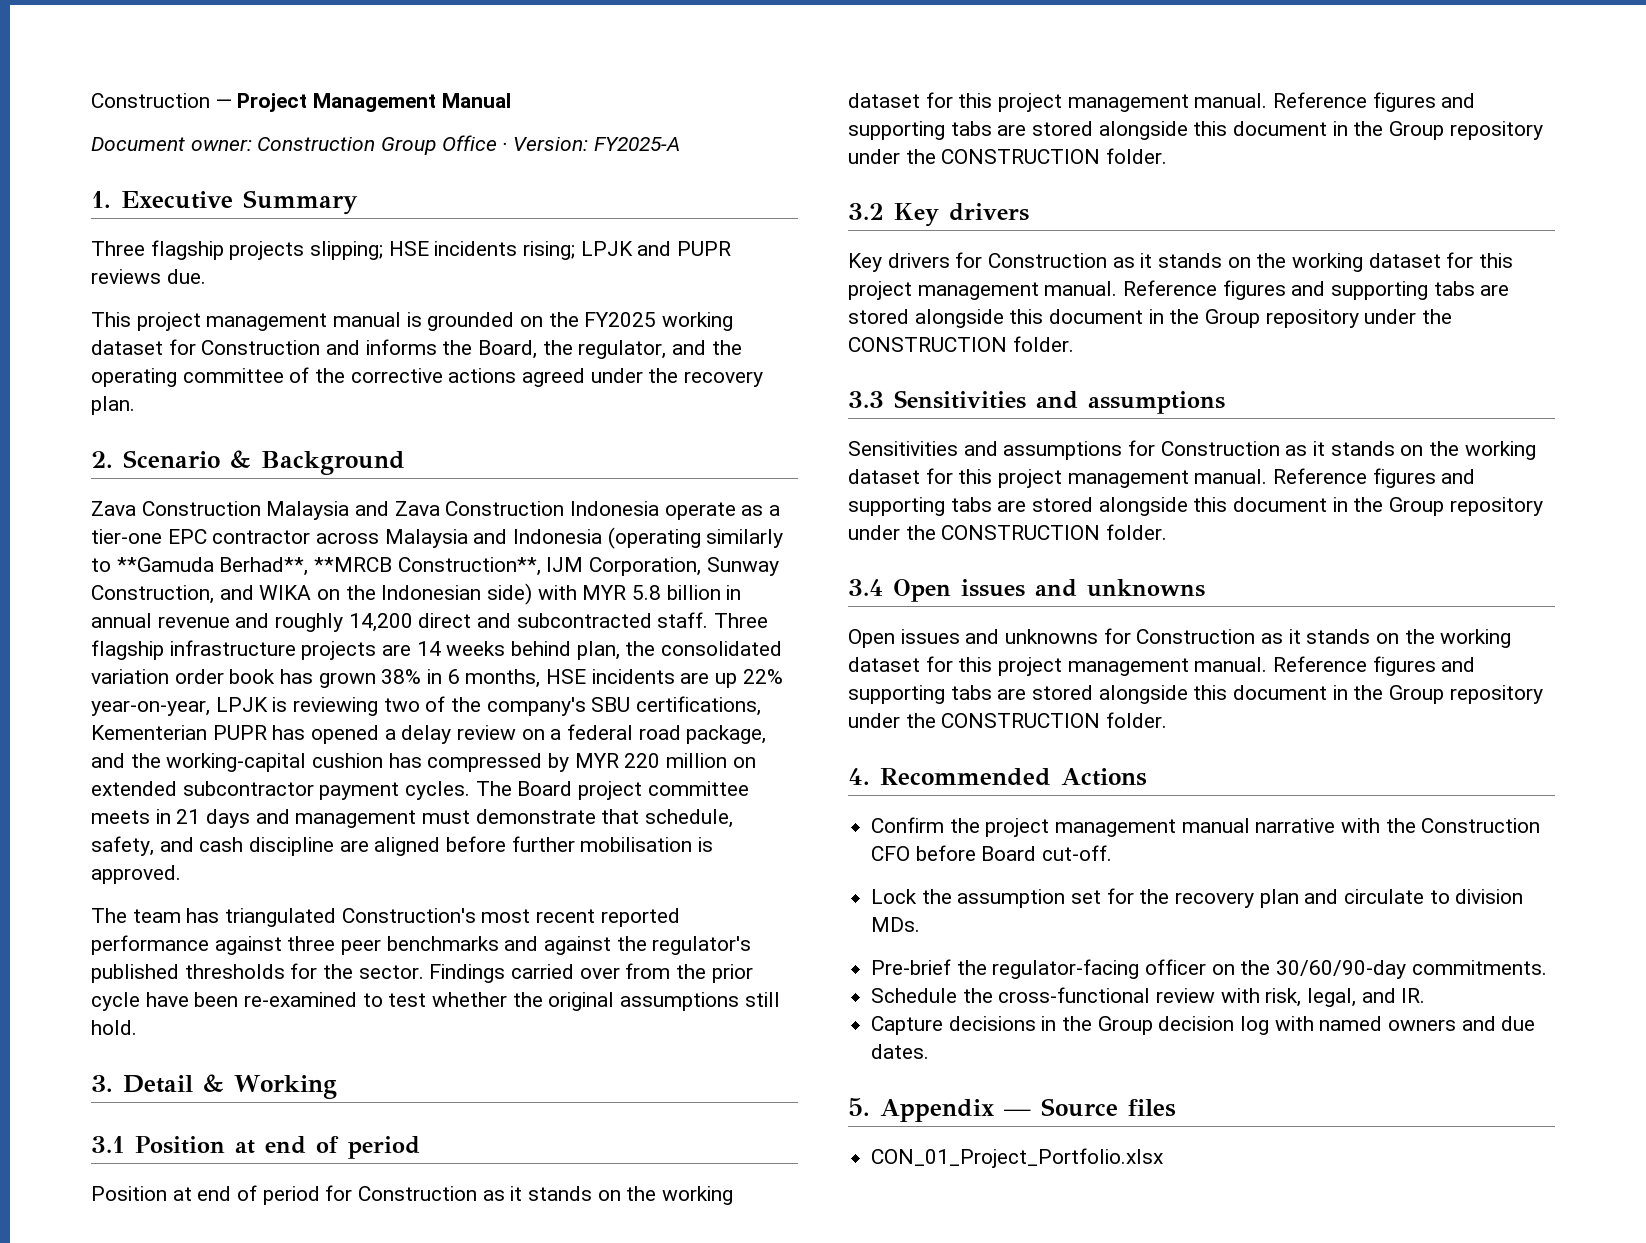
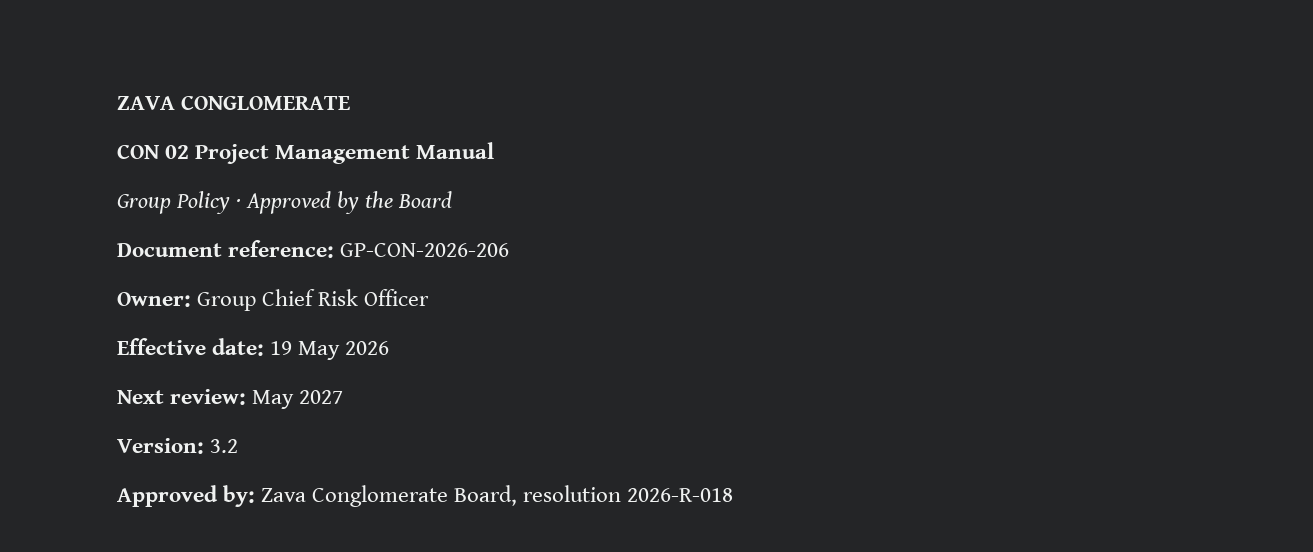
[91,93,232,108] Construction — -> [117,95,351,110] [117,144,190,159] ZAVA CONGLOMERATE // CON 02
[91,135,680,155] [91,190,358,215] [91,240,732,260] [91,269,206,284] [91,312,734,331] [91,339,742,359] [91,367,764,387] [91,396,135,415] [91,450,405,475] [91,501,781,520] [91,527,784,549] [91,557,779,576] [91,583,742,605] [91,612,769,632] [91,640,783,660] [91,669,783,688] [91,696,762,716] [91,724,767,744] [91,753,756,772] [91,781,749,800] [91,809,734,828] [91,836,714,856] [91,865,181,884] [91,908,680,927] [91,935,752,955] [91,963,753,983] [91,992,780,1011] [91,1020,137,1035] [91,1074,337,1099] [91,1136,420,1159] [91,1185,734,1205] [848,92,1476,112] [848,121,1543,140] [848,148,1168,164] [848,203,1029,227] [848,252,1514,272] [848,280,1510,300] [848,309,1453,328] [848,336,1074,352] [848,390,1225,414] [848,440,1536,460] [848,468,1476,488] [848,497,1543,516] [848,524,1168,540] [848,579,1205,602] [848,628,1512,648] [848,656,1476,676] [848,685,1543,704] [848,712,1168,728] [848,768,1147,786] [871,817,1541,837] [871,845,1113,861] [871,888,1524,908] [871,917,921,932] [871,959,1547,979] [871,987,1426,1007] [871,1016,1536,1035] [871,1044,930,1059] [848,1098,1176,1122] [871,1148,1164,1168] Document owner: Construction Group Office · Version: FY2025-A // 1. Executive Summary // Three flagship projects slipping; HSE incidents rising; LPJK and PUPR reviews due. // This project management manual is grounded on the FY2025 working dataset for Construction and informs the Board, the regulator, and the operating committee of the corrective actions agreed under the recovery plan. // 2. Scenario & Background // Zava Construction Malaysia and Zava Construction Indonesia operate as a tier-one EPC contractor across Malaysia and Indonesia (operating similarly to **Gamuda Berhad**, **MRCB Construction**, IJM Corporation, Sunway Construction, and WIKA on the Indonesian side) with MYR 5.8 billion in annual revenue and roughly 14,200 direct and subcontracted staff. Three flagship infrastructure projects are 14 weeks behind plan, the consolidated variation order book has grown 38% in 6 months, HSE incidents are up 22% year-on-year, LPJK is reviewing two of the company's SBU certifications, Kementerian PUPR has opened a delay review on a federal road package, and the working-capital cushion has compressed by MYR 220 million on extended subcontractor payment cycles. The Board project committee meets in 21 days and management must demonstrate that schedule, safety, and cash discipline are aligned before further mobilisation is approved. // The team has triangulated Construction's most recent reported performance against three peer benchmarks and against the regulator's published thresholds for the sector. Findings carried over from the prior cycle have been re-examined to test whether the original assumptions still hold. // 3. Detail & Working // 3.1 Position at end of period // Position at end of period for Construction as it stands on the working dataset for this project management manual. Reference figures and supporting tabs are stored alongside this document in the Group repository under the CONSTRUCTION folder. // 3.2 Key drivers // Key drivers for Construction as it stands on the working dataset for this project management manual. Reference figures and supporting tabs are stored alongside this document in the Group repository under the CONSTRUCTION folder. // 3.3 Sensitivities and assumptions // Sensitivities and assumptions for Construction as it stands on the working dataset for this project management manual. Reference figures and supporting tabs are stored alongside this document in the Group repository under the CONSTRUCTION folder. // 3.4 Open issues and unknowns // Open issues and unknowns for Construction as it stands on the working dataset for this project management manual. Reference figures and supporting tabs are stored alongside this document in the Group repository under the CONSTRUCTION folder. // 4. Recommended Actions // Confirm the project management manual narrative with the Construction CFO before Board cut-off. // Lock the assumption set for the recovery plan and circulate to division MDs. // Pre-brief the regulator-facing officer on the 30/60/90-day commitments. // Schedule the cross-functional review with risk, legal, and IR. // Capture decisions in the Group decision log with named owners and due dates. // 5. Appendix — Source files // CON_01_Project_Portfolio.xlsx -> [117,191,453,214] [117,240,510,258] [117,289,430,311] [117,338,390,360] [117,389,344,409] [117,438,239,454] [117,485,734,507] Group Policy · Approved by the Board // Document reference: GP-CON-2026-206 // Owner: Group Chief Risk Officer // Effective date: 19 May 2026 // Next review: May 2027 // Version: 3.2 // Approved by: Zava Conglomerate Board, resolution 2026-R-018

